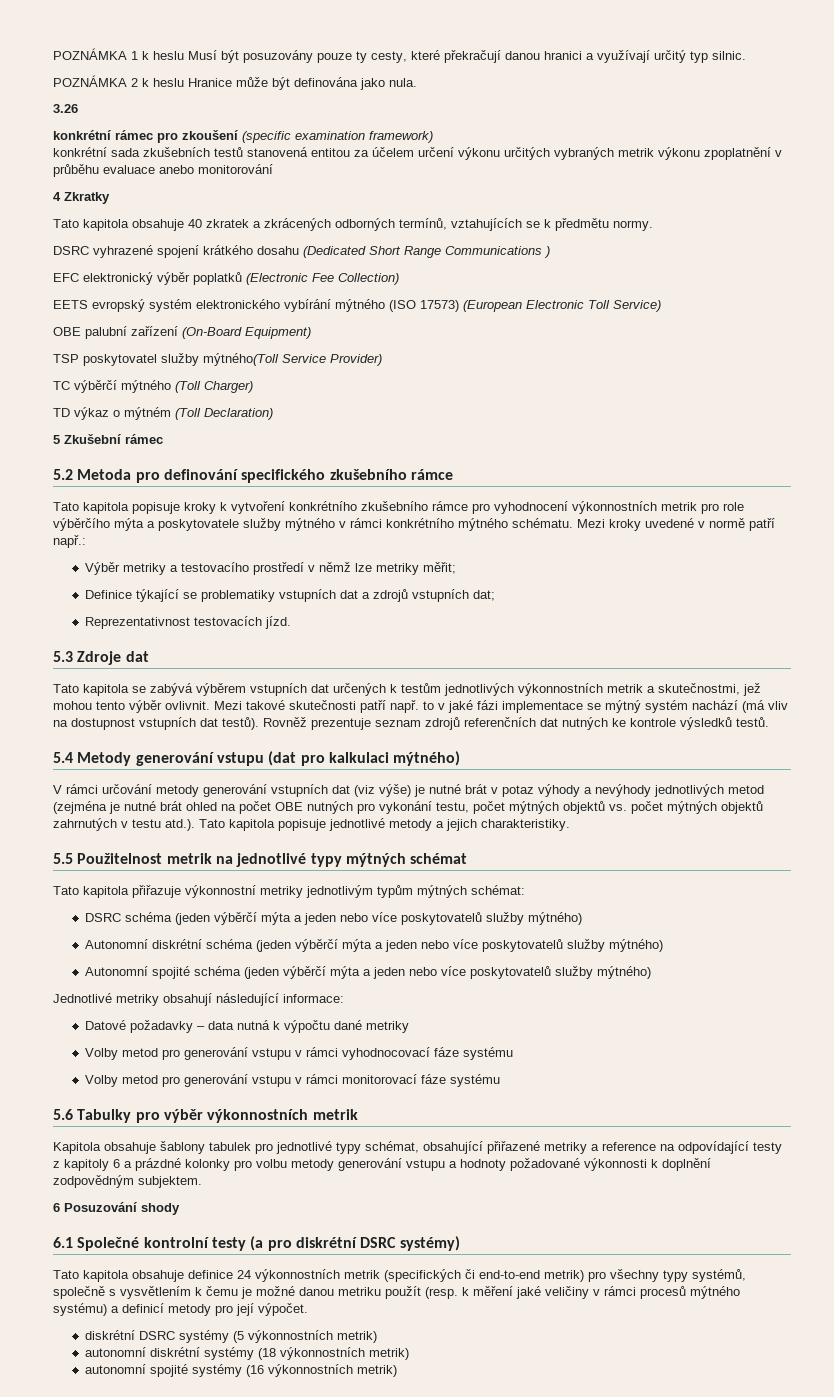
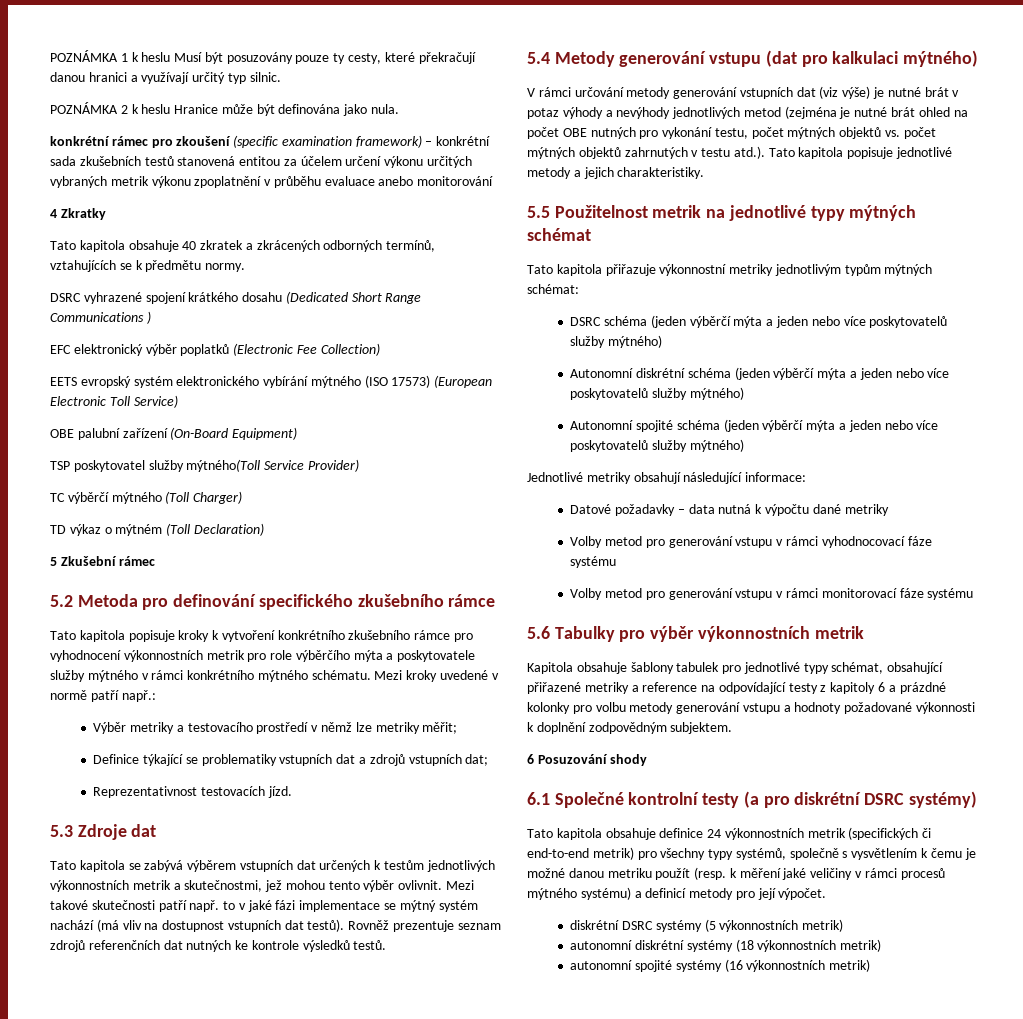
[53,104,78,113] // 3.26 -> (400, 109) none
(433, 137) // -> [425,141,433,146] –

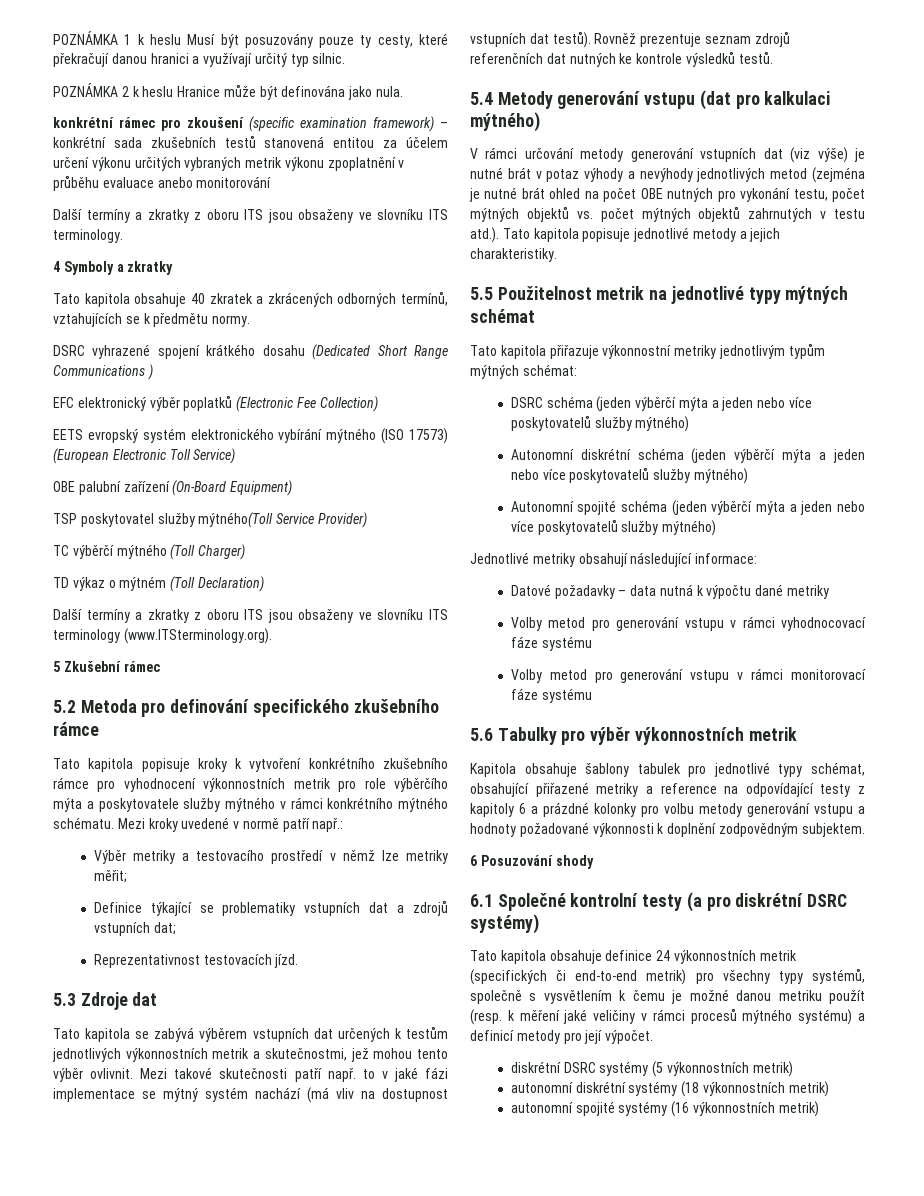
[50,208,106,220] 4 Zkratky -> [53,209,448,223] [53,229,123,243] [53,261,174,275] Další termíny a zkratky z oboru ITS jsou obsaženy ve slovníku ITS terminology. // 4 Symboly a zkratky
(264, 529) none -> [53,609,448,623] [53,628,272,644] // Další termíny a zkratky z oboru ITS jsou obsaženy ve slovníku ITS terminology (www.ITSterminology.org).

